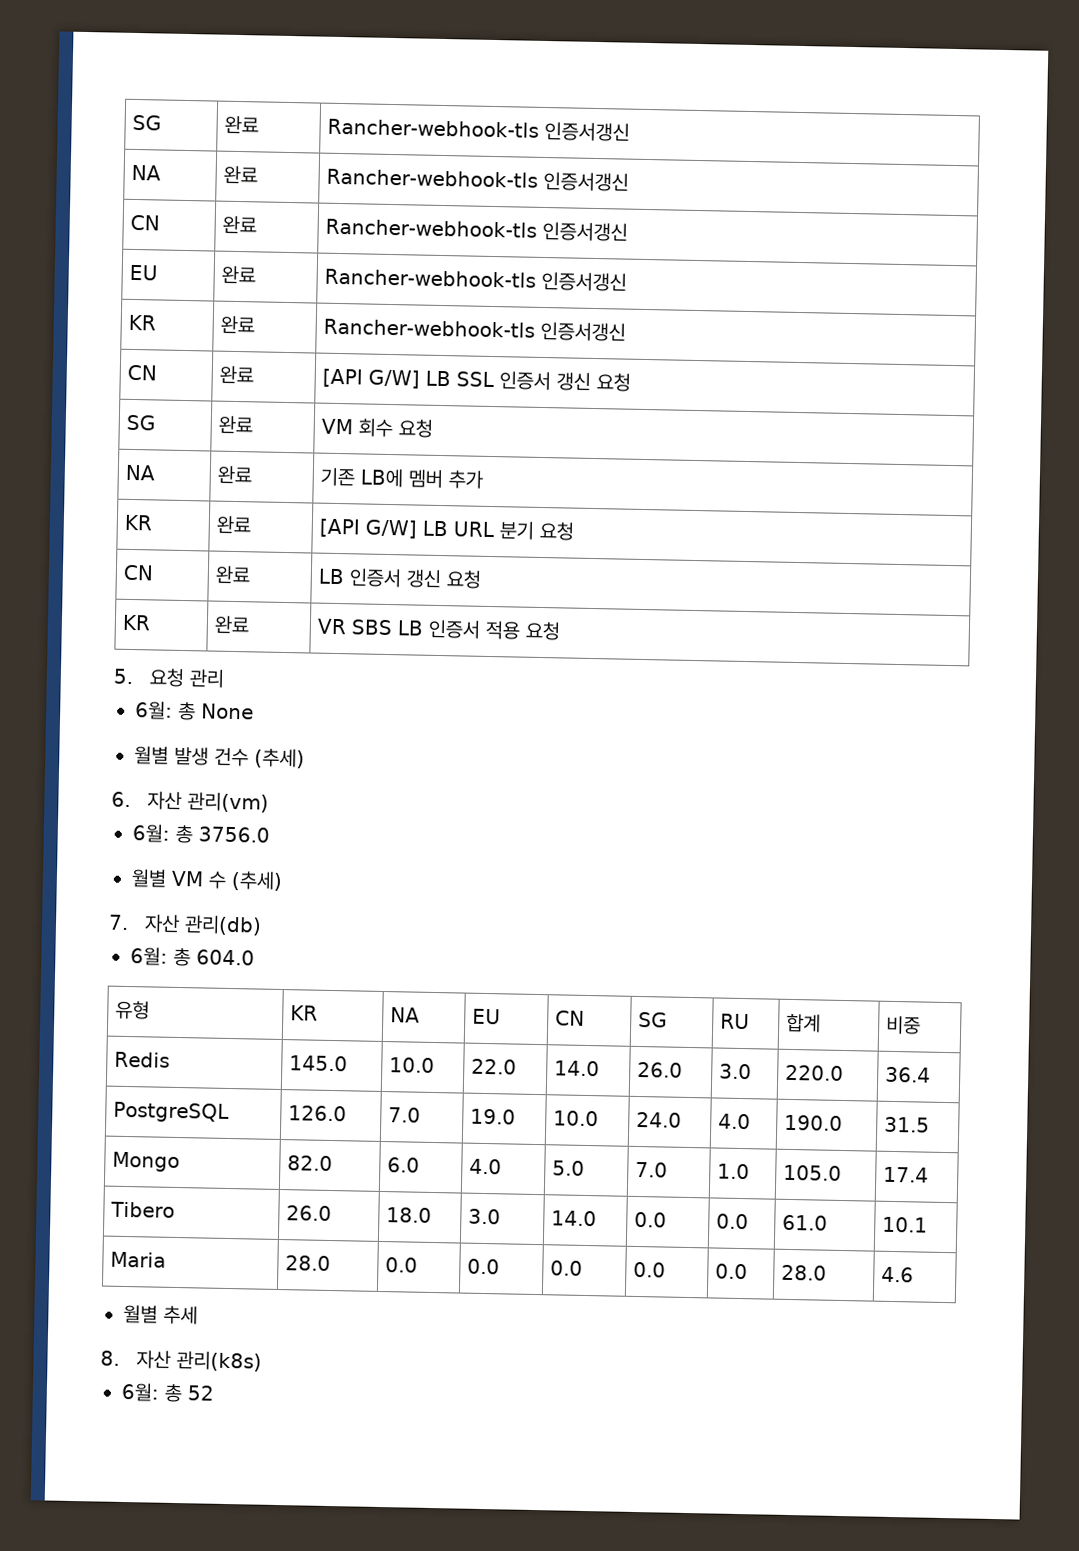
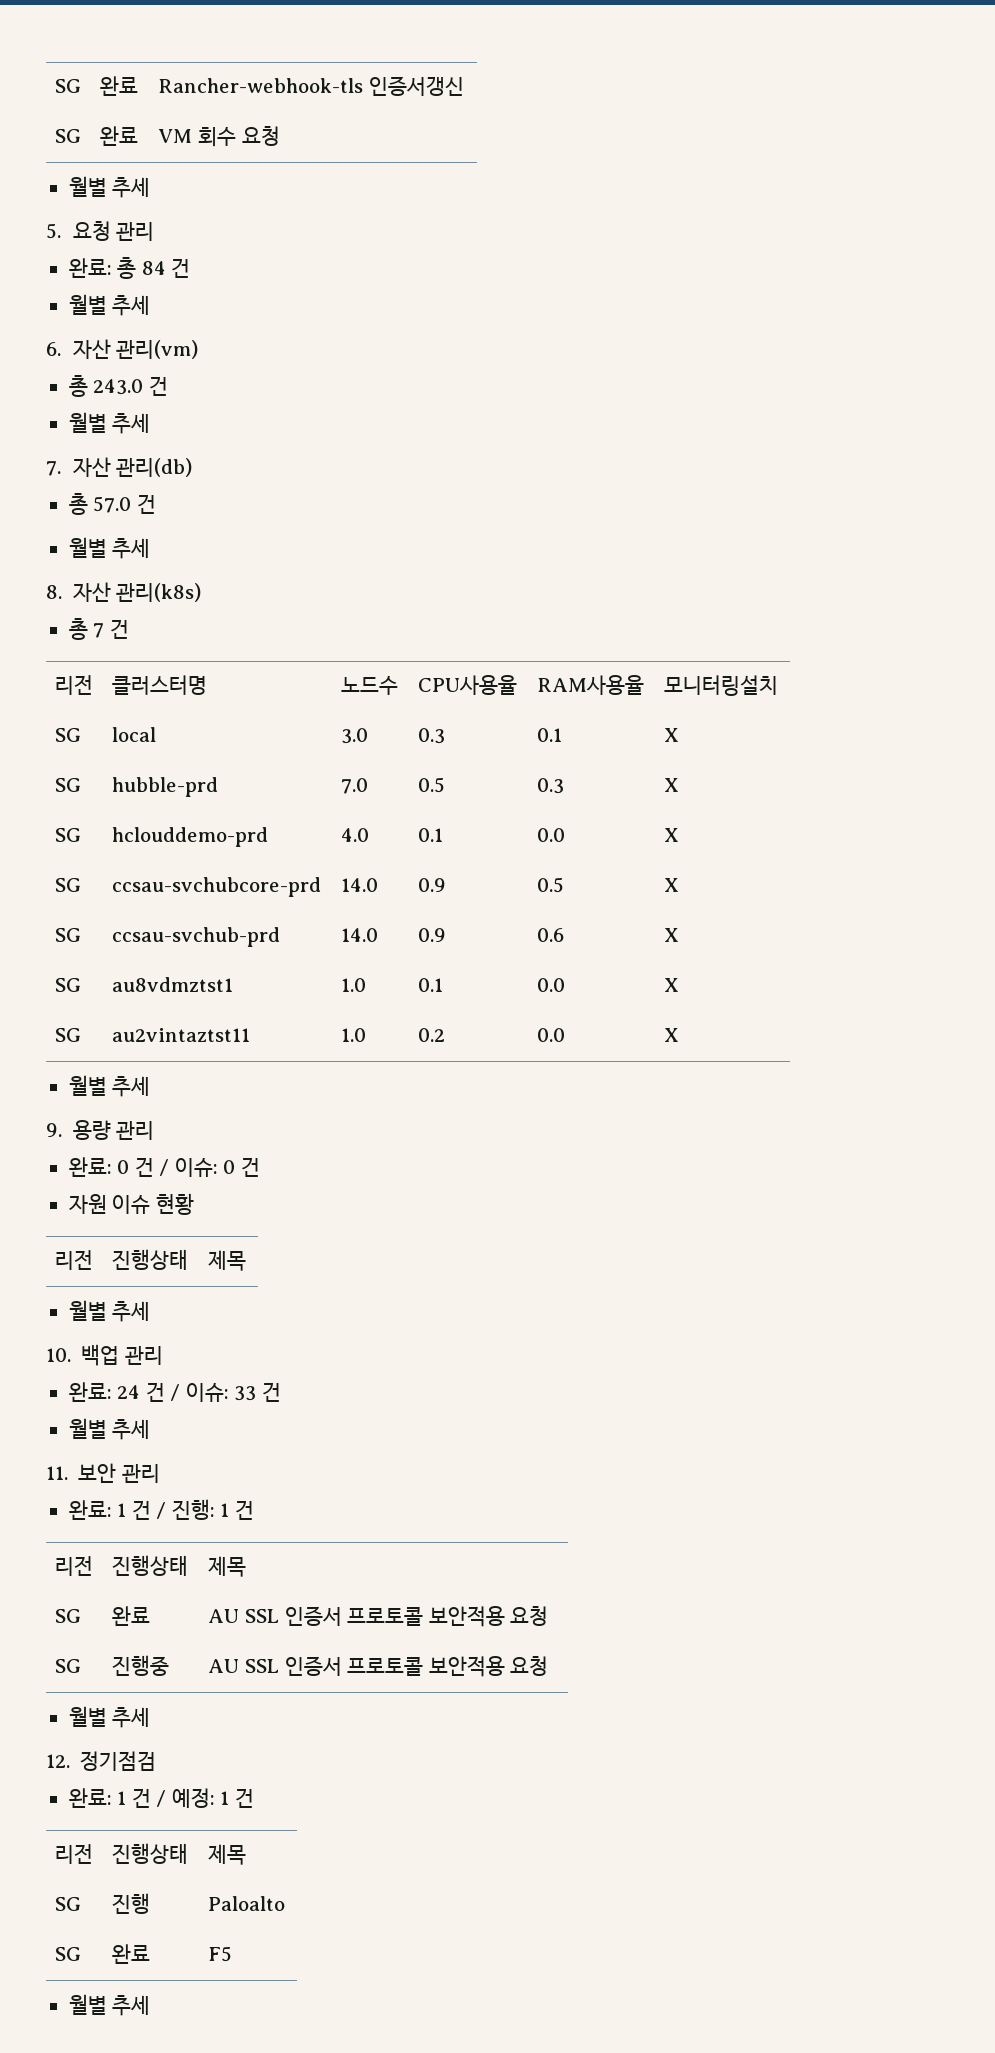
[131,164,162,181] [223,165,259,185] [326,168,630,192] [130,214,161,231] [222,215,258,235] [325,218,629,242] [129,264,159,281] [221,265,257,285] [324,268,628,292] [128,314,157,331] [220,315,256,335] [323,318,627,342] [127,364,158,381] [219,365,255,385] [322,368,632,392] // NA | 완료 | Rancher-webhook-tls 인증서갱신 // CN | 완료 | Rancher-webhook-tls 인증서갱신 // EU | 완료 | Rancher-webhook-tls 인증서갱신 // KR | 완료 | Rancher-webhook-tls 인증서갱신 // CN | 완료 | [API G/W] LB SSL 인증서 갱신 요청 -> (464, 86) none
[125,464,156,481] [217,465,253,485] [320,467,484,489] [124,514,154,531] [216,515,253,535] [319,518,575,541] [123,564,155,581] [215,565,252,585] [318,568,482,589] [122,614,152,631] [214,615,251,635] [317,618,561,641] [113,668,225,688] [135,701,254,721] [134,746,305,769] [111,791,269,813] [132,824,270,844] [131,869,283,891] [108,914,262,936] [130,947,255,967] [115,1000,151,1020] [290,1005,319,1021] [390,1007,421,1023] [472,1008,502,1025] [555,1010,586,1026] [638,1011,669,1028] [720,1013,751,1030] [786,1013,822,1033] [886,1015,922,1035] [114,1051,171,1068] [289,1055,349,1072] [389,1057,436,1074] [471,1058,518,1075] [554,1060,601,1077] [637,1061,684,1078] [719,1063,753,1080] [785,1064,845,1082] [885,1066,932,1083] [113,1101,231,1124] [288,1105,348,1122] [388,1107,422,1123] [470,1108,517,1125] [553,1110,600,1127] [636,1111,683,1128] [718,1113,752,1130] [784,1114,844,1132] [884,1116,931,1133] [112,1151,181,1173] [287,1155,334,1172] [387,1157,421,1173] [469,1158,503,1175] [552,1160,586,1176] [635,1161,669,1178] [717,1163,751,1180] [783,1164,843,1181] [883,1166,930,1183] [110,1201,176,1218] [286,1205,333,1222] [386,1207,433,1223] [468,1208,502,1225] [551,1210,598,1227] [634,1211,668,1228] [716,1213,750,1230] [782,1214,829,1231] [882,1216,929,1233] [110,1251,167,1268] [285,1255,332,1272] [385,1257,419,1273] [467,1258,501,1275] [550,1260,584,1276] [633,1261,667,1278] [715,1263,749,1280] [781,1264,828,1281] [881,1266,915,1283] // NA | 완료 | 기존 LB에 멤버 추가 // KR | 완료 | [API G/W] LB URL 분기 요청 // CN | 완료 | LB 인증서 갱신 요청 // KR | 완료 | VR SBS LB 인증서 적용 요청 // 5. 요청 관리 // 6월: 총 None // 월별 발생 건수 (추세) // 6. 자산 관리(vm) // 6월: 총 3756.0 // 월별 VM 수 (추세) // 7. 자산 관리(db) // 6월: 총 604.0 // 유형 | KR | NA | EU | CN | SG | RU | 합계 | 비중 // Redis | 145.0 | 10.0 | 22.0 | 14.0 | 26.0 | 3.0 | 220.0 | 36.4 // PostgreSQL | 126.0 | 7.0 | 19.0 | 10.0 | 24.0 | 4.0 | 190.0 | 31.5 // Mongo | 82.0 | 6.0 | 4.0 | 5.0 | 7.0 | 1.0 | 105.0 | 17.4 // Tibero | 26.0 | 18.0 | 3.0 | 14.0 | 0.0 | 0.0 | 61.0 | 10.1 // Maria | 28.0 | 0.0 | 0.0 | 0.0 | 0.0 | 0.0 | 28.0 | 4.6 -> [68,176,151,198] [46,221,155,241] [68,257,191,279] [68,294,151,316] [46,339,199,359] [68,375,168,397] [68,412,151,434] [46,457,193,477] [68,493,156,515] // 월별 추세 // 5. 요청 관리 // 완료: 총 84 건 // 월별 추세 // 6. 자산 관리(vm) // 총 243.0 건 // 월별 추세 // 7. 자산 관리(db) // 총 57.0 건
[121,1382,215,1403] 6월: 총 52 -> [68,618,129,640] [55,675,94,695] [112,675,208,695] [341,676,399,695] [418,675,518,695] [537,675,645,695] [664,675,779,696] [55,728,82,742] [112,727,157,742] [341,728,369,744] [418,728,446,744] [537,728,563,742] [664,728,680,742] [55,778,82,792] [112,777,219,797] [341,778,369,794] [418,777,446,793] [537,778,565,794] [664,778,680,792] [55,828,82,842] [112,827,269,847] [341,828,370,842] [418,828,444,842] [537,828,566,842] [664,828,680,842] [55,878,82,892] [112,877,322,897] [341,878,379,892] [418,878,447,892] [537,877,565,893] [664,878,680,892] [55,928,82,942] [112,927,281,947] [341,928,379,942] [418,928,447,942] [537,928,565,942] [664,928,680,942] [55,978,82,992] [112,977,234,992] [341,978,367,992] [418,978,444,992] [537,978,566,992] [664,978,680,992] [55,1028,82,1042] [112,1028,251,1042] [341,1028,367,1042] [418,1028,446,1042] [537,1028,566,1042] [664,1028,680,1042] [68,1075,151,1097] [46,1120,155,1140] [68,1157,260,1177] [68,1193,194,1215] [55,1250,94,1270] [112,1249,189,1270] [208,1250,247,1271] [68,1300,151,1322] [46,1344,163,1366] [68,1382,281,1402] [68,1418,151,1440] [46,1463,160,1483] [68,1499,254,1520] [55,1556,94,1576] [112,1555,189,1576] [208,1556,247,1577] [55,1609,82,1623] [112,1606,151,1626] [208,1606,549,1627] [55,1659,82,1673] [112,1655,170,1676] [208,1656,549,1677] [68,1706,151,1728] [46,1751,157,1771] [68,1788,254,1808] [55,1844,94,1864] [112,1843,189,1864] [208,1844,247,1865] [55,1897,82,1911] [112,1893,151,1914] [208,1896,286,1911] [55,1947,82,1961] [112,1944,151,1964] [208,1946,233,1962] [68,1994,151,2016] 총 7 건 // 리전 | 클러스터명 | 노드수 | CPU사용율 | RAM사용율 | 모니터링설치 // SG | local | 3.0 | 0.3 | 0.1 | X // SG | hubble-prd | 7.0 | 0.5 | 0.3 | X // SG | hclouddemo-prd | 4.0 | 0.1 | 0.0 | X // SG | ccsau-svchubcore-prd | 14.0 | 0.9 | 0.5 | X // SG | ccsau-svchub-prd | 14.0 | 0.9 | 0.6 | X // SG | au8vdmztst1 | 1.0 | 0.1 | 0.0 | X // SG | au2vintaztst11 | 1.0 | 0.2 | 0.0 | X // 월별 추세 // 9. 용량 관리 // 완료: 0 건 / 이슈: 0 건 // 자원 이슈 현황 // 리전 | 진행상태 | 제목 // 월별 추세 // 10. 백업 관리 // 완료: 24 건 / 이슈: 33 건 // 월별 추세 // 11. 보안 관리 // 완료: 1 건 / 진행: 1 건 // 리전 | 진행상태 | 제목 // SG | 완료 | AU SSL 인증서 프로토콜 보안적용 요청 // SG | 진행중 | AU SSL 인증서 프로토콜 보안적용 요청 // 월별 추세 // 12. 정기점검 // 완료: 1 건 / 예정: 1 건 // 리전 | 진행상태 | 제목 // SG | 진행 | Paloalto // SG | 완료 | F5 // 월별 추세

